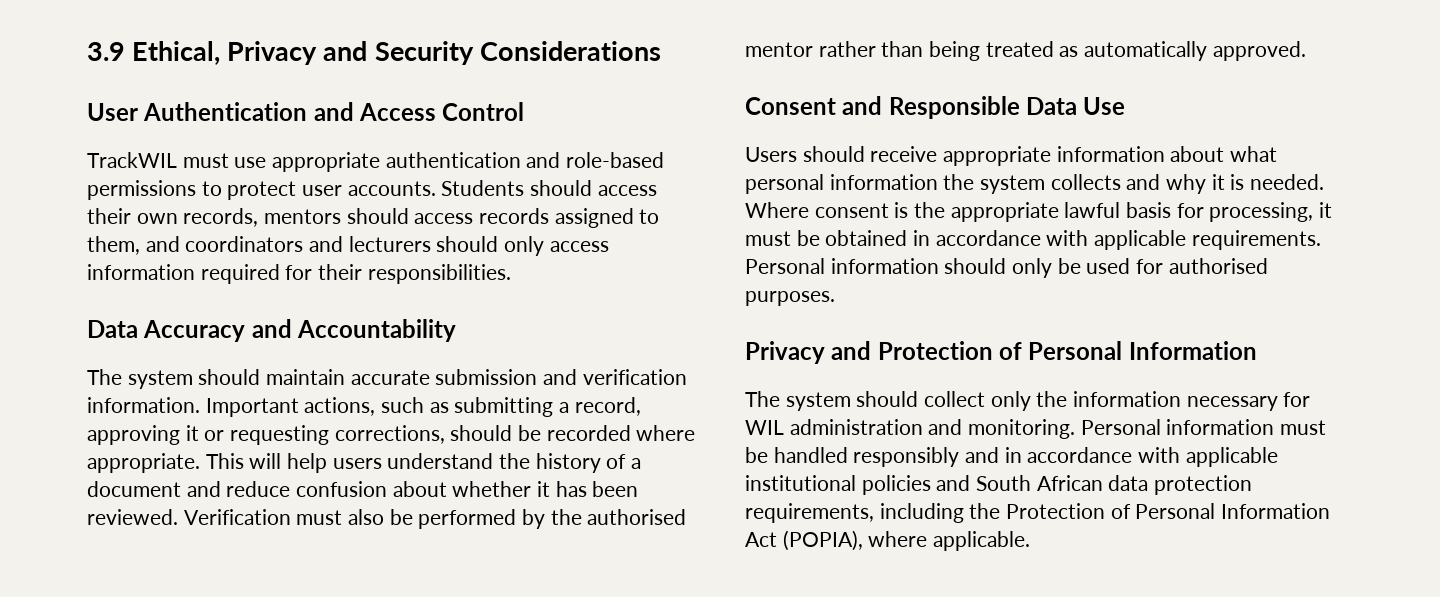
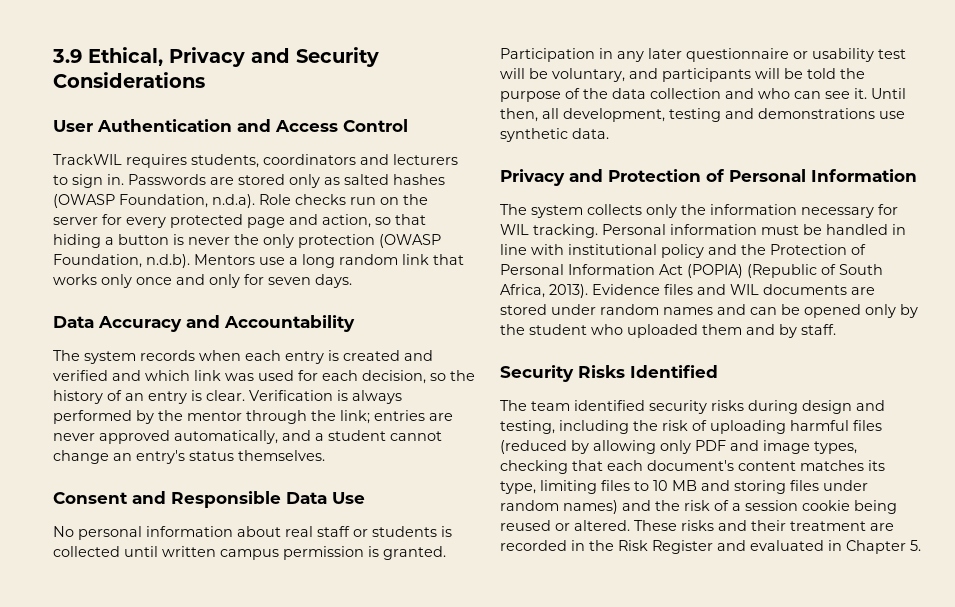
[182,152,665,172] [87,180,657,200] [87,208,660,228] [87,236,609,256] [87,264,511,284] must use appropriate authentication and role-based permissions to protect user accounts. Students should access their own records, mentors should access records assigned to them, and coordinators and lecturers should only access information required for their responsibilities. -> [126,154,458,168] [53,174,445,188] [53,194,428,208] [53,214,426,228] [53,234,441,248] [53,254,464,268] [53,274,352,288] requires students, coordinators and lecturers to sign in. Passwords are stored only as salted hashes (OWASP Foundation, n.d.a). Role checks run on the server for every protected page and action, so that hiding a button is never the only protection (OWASP Foundation, n.d.b). Mentors use a long random link that works only once and only for seven days.
[198,369,687,385] [87,397,641,417] [87,425,696,445] [87,453,642,473] [87,481,639,497] [87,509,687,529] [745,41,1306,61] should maintain accurate submission and verification information. Important actions, such as submitting a record, approving it or requesting corrections, should be recorded where appropriate. This will help users understand the history of a document and reduce confusion about whether it has been reviewed. Verification must also be performed by the authorised mentor rather than being treated as automatically approved. -> [140,350,433,364] [53,370,475,384] [53,390,402,404] [53,410,453,424] [53,430,442,444] [53,450,325,464] records when each entry is created and verified and which link was used for each decision, so the history of an entry is clear. Verification is always performed by the mentor through the link; entries are never approved automatically, and a student cannot change an entry's status themselves.
[745,146,1278,166] [745,174,1325,194] [745,202,1333,222] [745,230,1321,250] [745,258,1268,278] [745,291,835,306] Users should receive appropriate information about what personal information the system collects and why it is needed. Where consent is the appropriate lawful basis for processing, it must be obtained in accordance with applicable requirements. Personal information should only be used for authorised purposes. -> [53,526,452,540] [53,546,446,560] [500,48,906,62] [500,68,865,82] [500,88,906,102] [500,108,905,122] [500,128,609,142] No personal information about real staff or students is collected until written campus permission is granted. Participation in any later questionnaire or usability test will be voluntary, and participants will be told the purpose of the data collection and who can see it. Until then, all development, testing and demonstrations use synthetic data.
[856,391,986,407] should collect -> [587,204,642,215] collects
[789,419,1076,439] administration and monitoring. -> [533,224,598,238] tracking.
[853,447,1278,467] [745,475,1253,495] [745,503,964,523] responsibly and in accordance with applicable institutional policies and South African data protection requirements, including -> [892,224,906,235] [500,244,737,258] in line with institutional policy and
[782,530,1031,551] (POPIA), where applicable. -> [687,264,883,278] [500,284,875,298] [500,304,918,318] [500,324,836,338] [500,365,718,382] [500,400,885,414] [500,420,882,434] [500,440,857,454] [500,460,885,474] [500,480,868,494] [500,500,897,514] [500,520,894,531] [500,540,921,554] (POPIA) (Republic of South Africa, 2013). Evidence files and WIL documents are stored under random names and can be opened only by the student who uploaded them and by staff. // Security Risks Identified // The team identified security risks during design and testing, including the risk of uploading harmful files (reduced by allowing only PDF and image types, checking that each document's content matches its type, limiting files to 10 MB and storing files under random names) and the risk of a session cookie being reused or altered. These risks and their treatment are recorded in the Risk Register and evaluated in Chapter 5.

